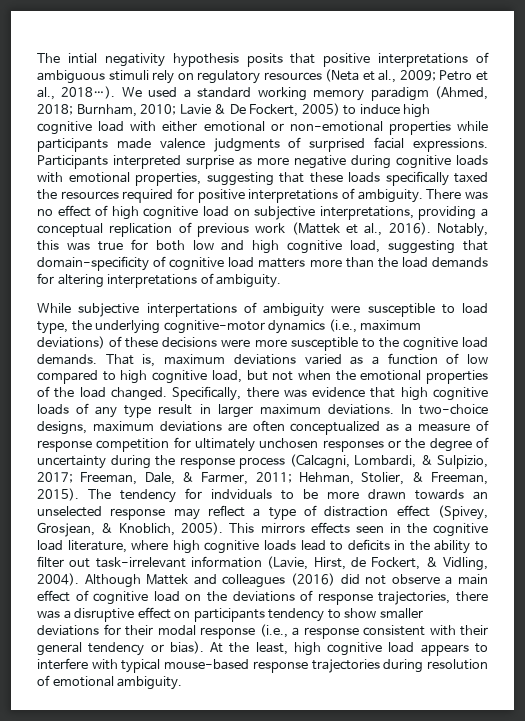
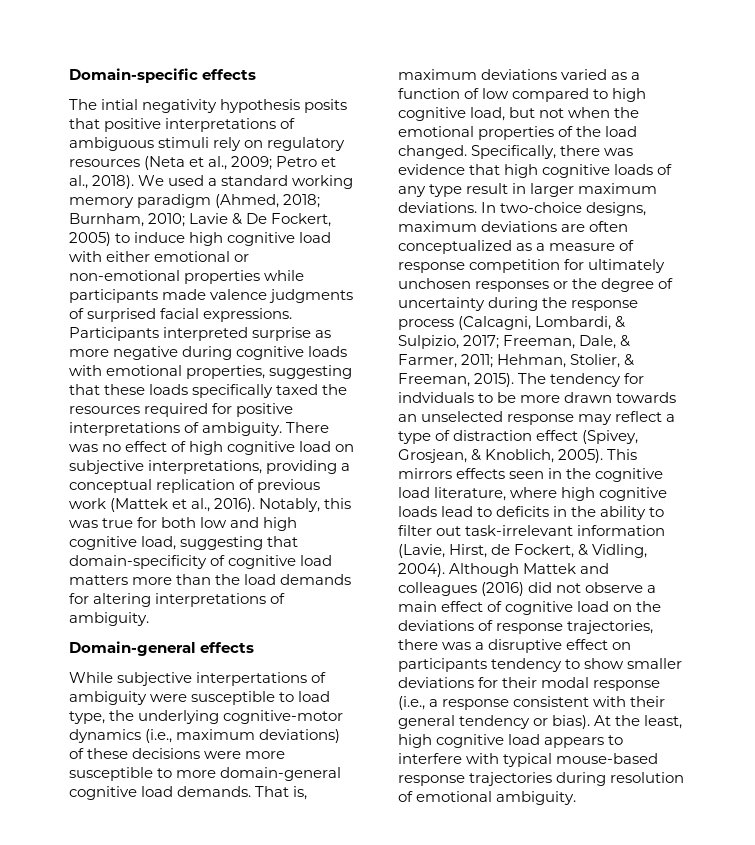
(37, 58) none -> [69,68,257,83] Domain-specific effects //
[61,86,116,99] 2018…). -> [92,175,135,189] 2018).
(282, 281) none -> [69,641,255,656] // Domain-general effects
[378,337,399,348] the -> [176,767,342,781] more domain-general

